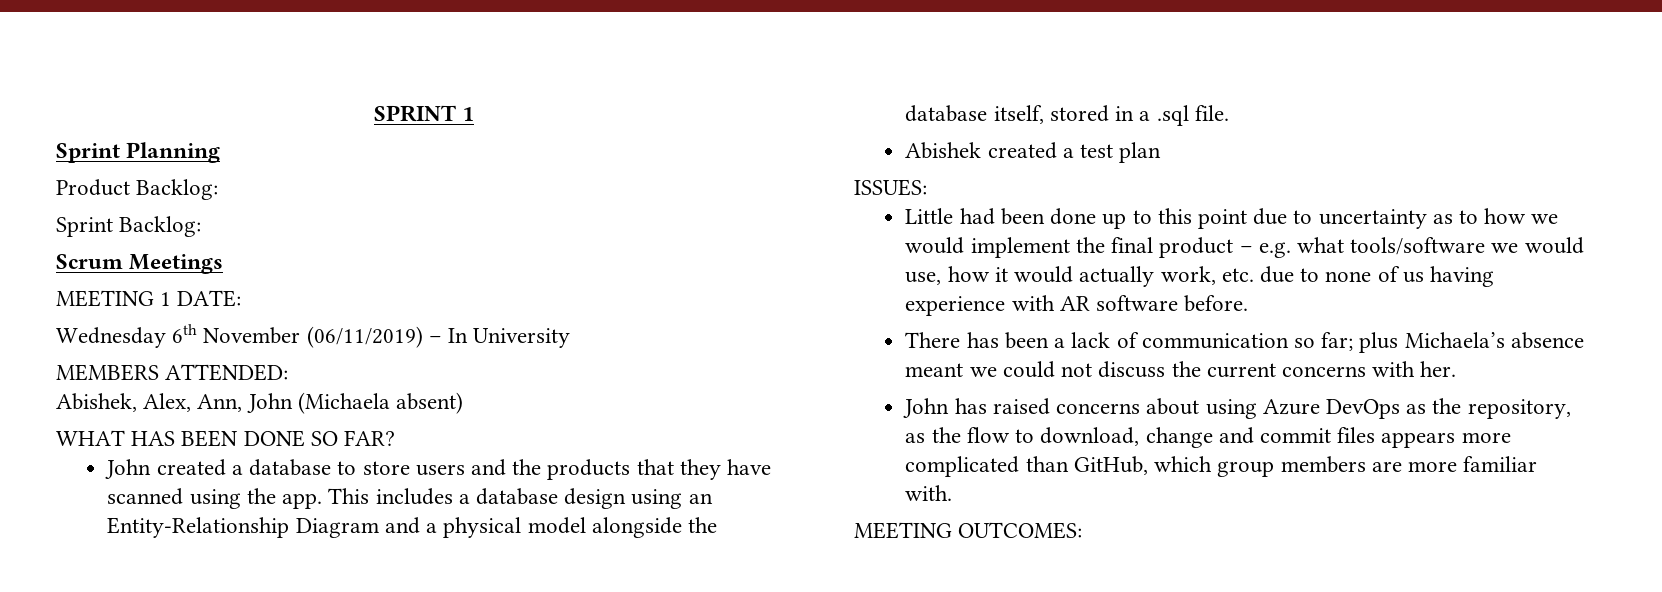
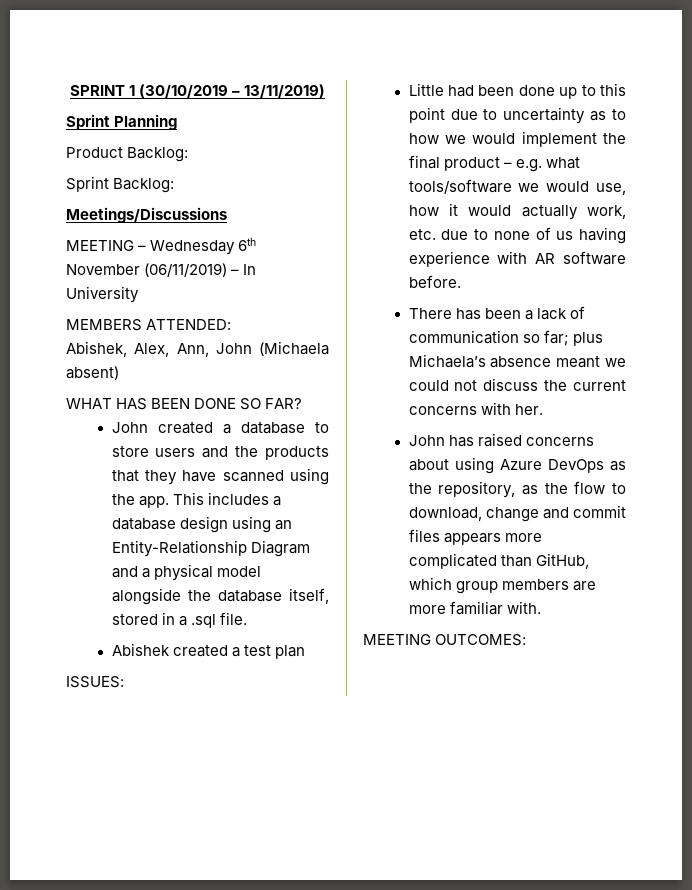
(475, 114) none -> [139,84,326,98] (30/10/2019 – 13/11/2019)
[56,254,224,274] [56,290,242,307] Scrum Meetings // MEETING 1 DATE: // -> [66,207,227,223] [66,240,147,251] Meetings/Discussions // MEETING –

